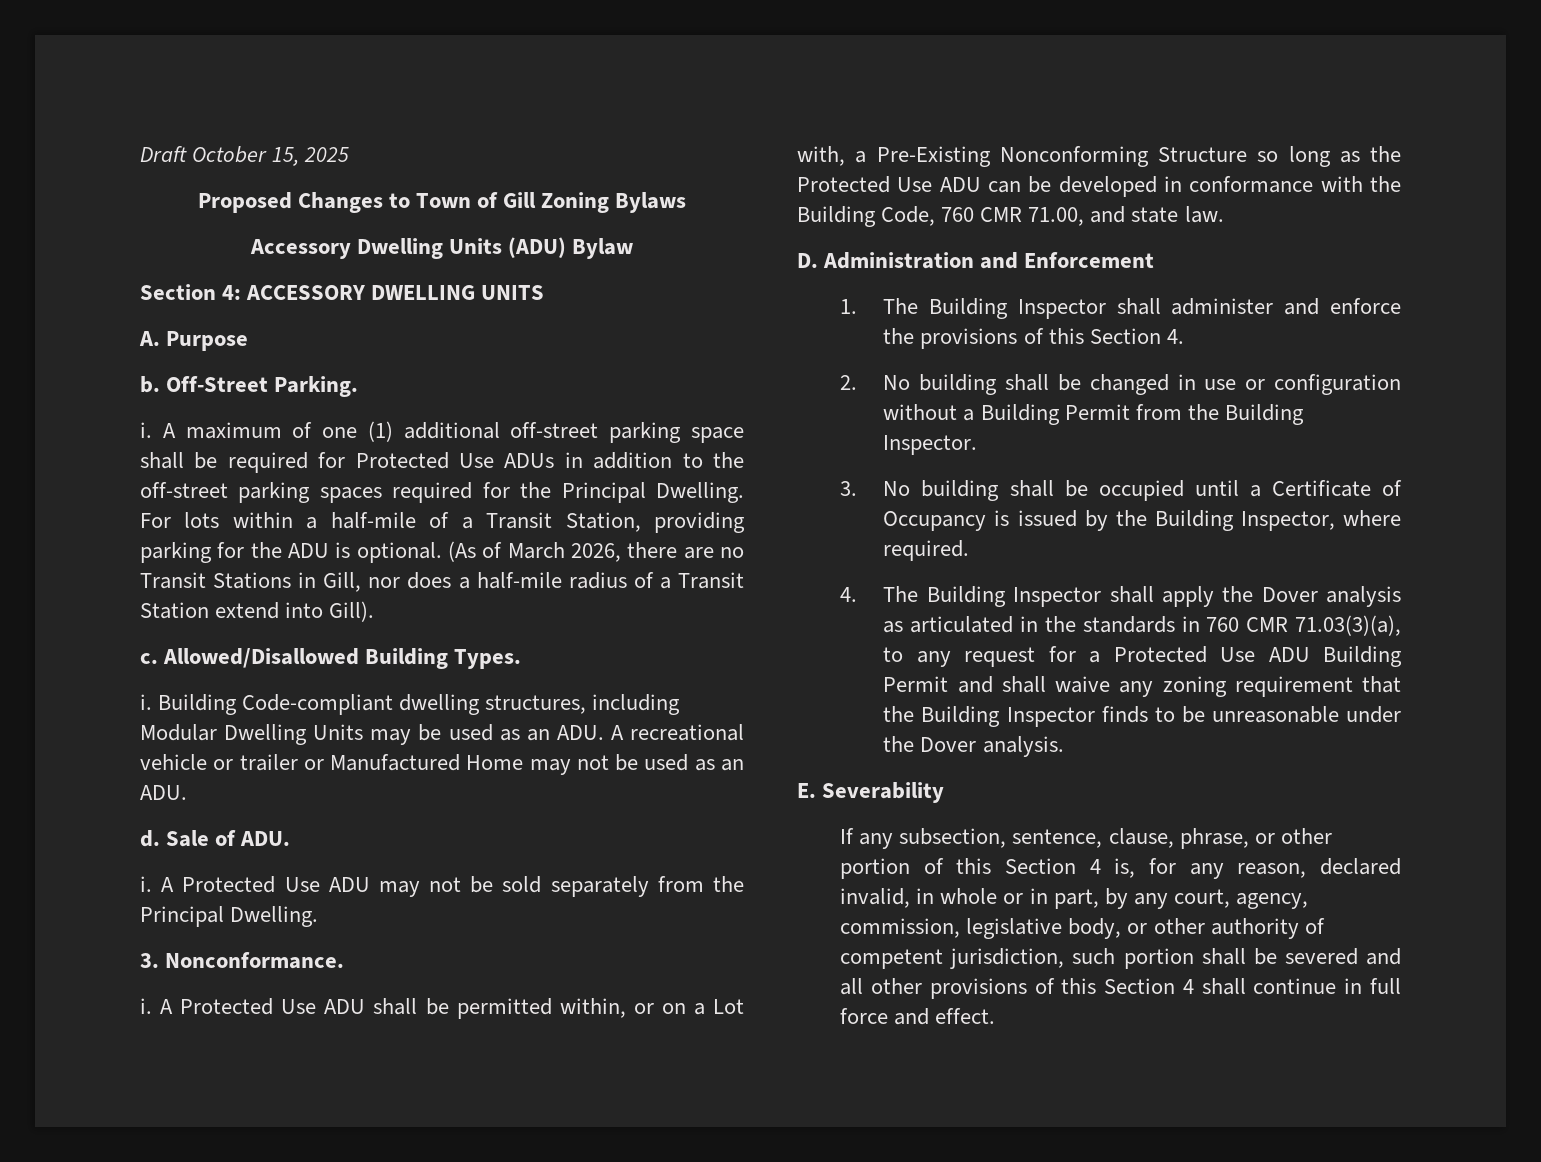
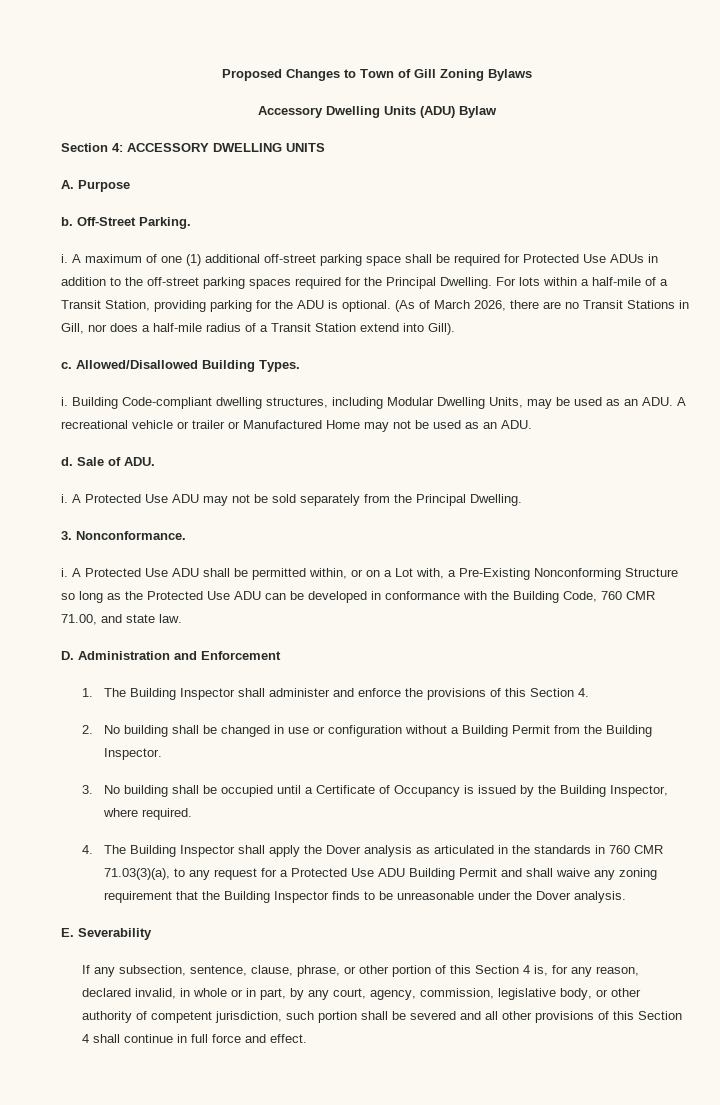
[140,146,350,166] Draft October 15, 2025 // -> (221, 75) none
[313,724,364,740] Units -> [489,397,523,408] Units,

